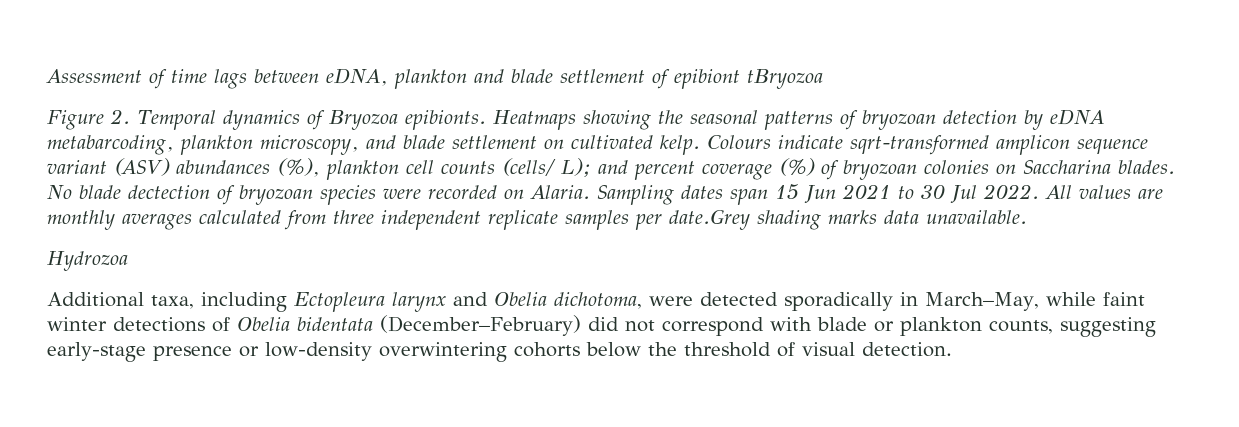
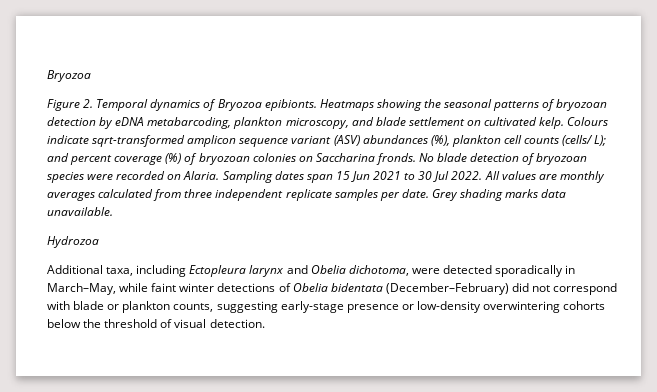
[46,68,823,89] Assessment of time lags between eDNA, plankton and blade settlement of epibiont tBryozoa -> [47,70,91,82] Bryozoa
[1118,160,1175,174] blades. -> [375,153,416,165] fronds.
[128,185,210,199] dectection -> [470,153,520,162] detection
[669,209,750,230] date.Grey -> [401,189,458,201] date. Grey

